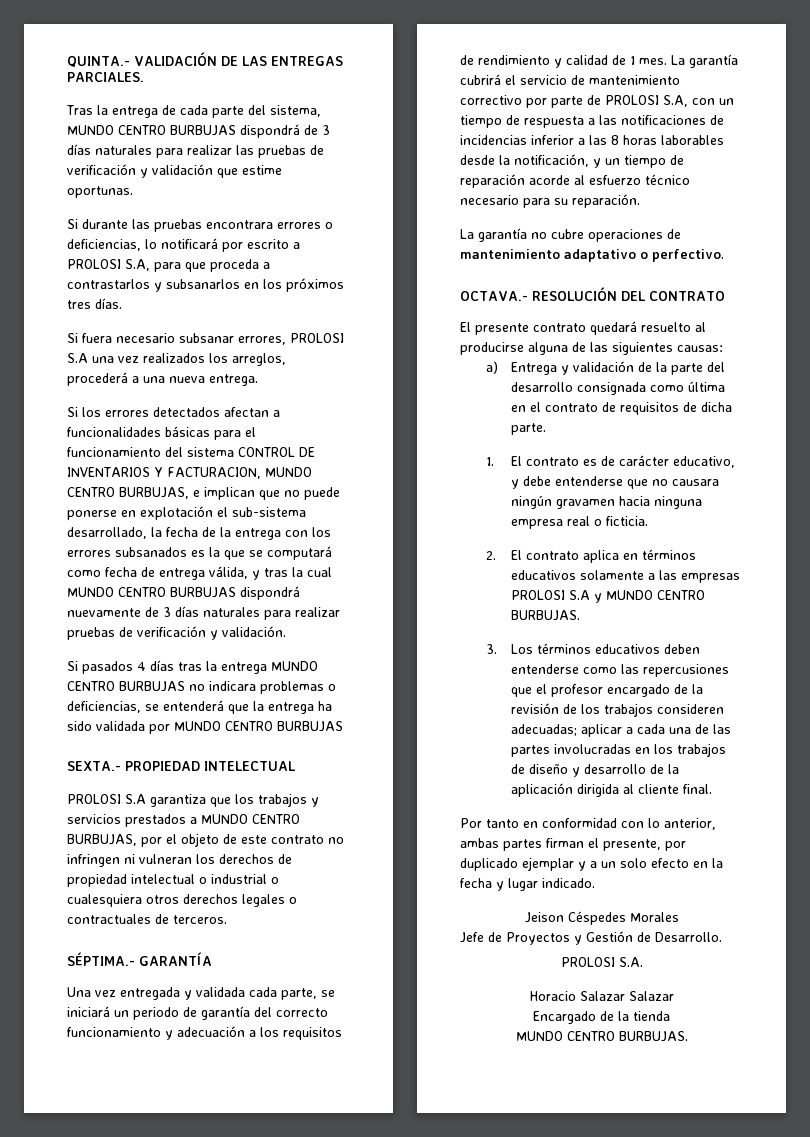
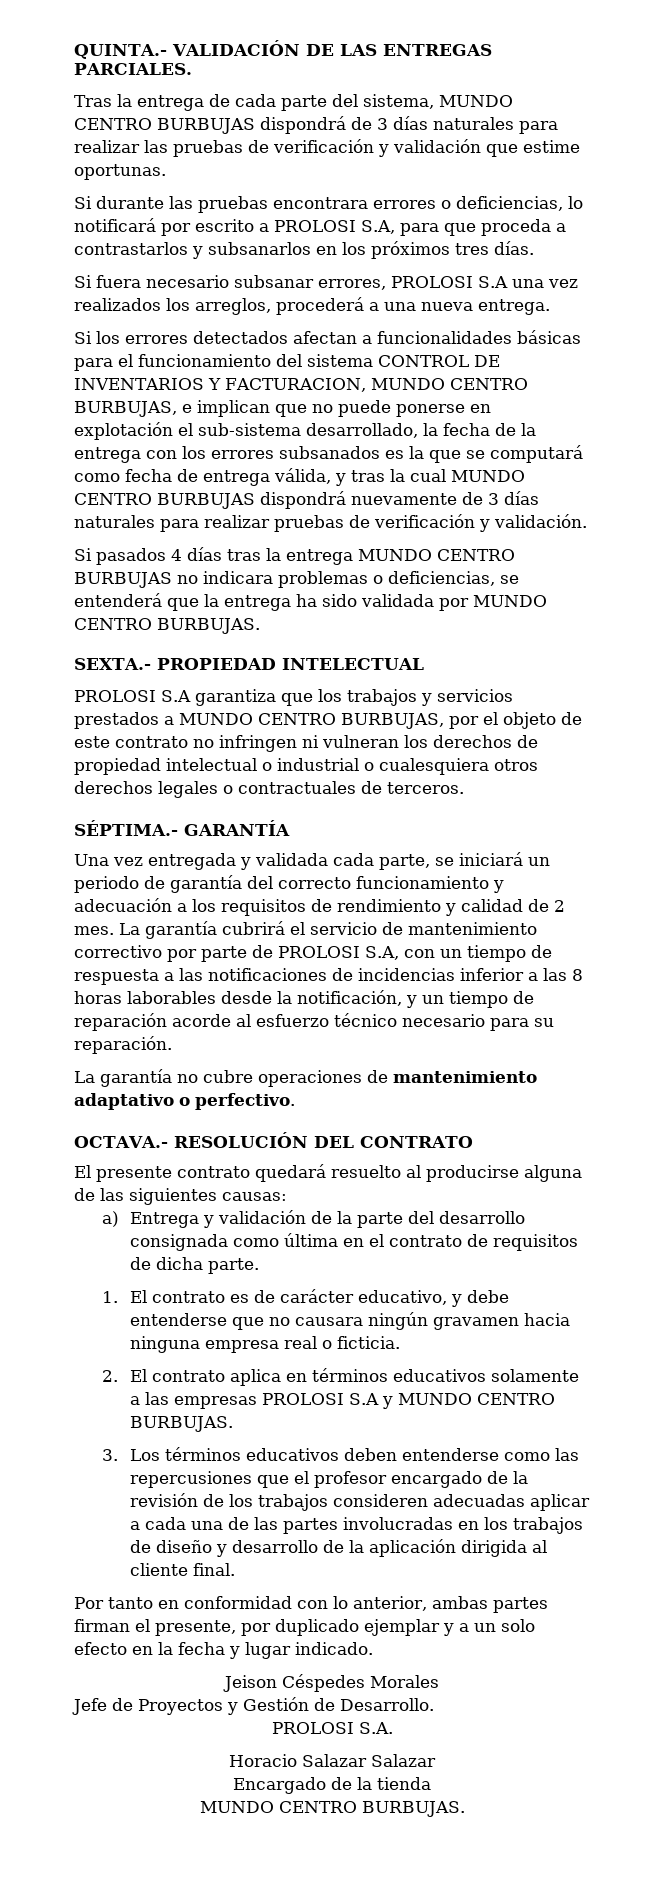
[277,721,343,732] BURBUJAS -> [157,618,260,634] BURBUJAS.
[630,56,635,65] 1 -> [554,900,565,912] 2
[511,724,578,736] adecuadas; -> [433,1494,526,1507] adecuadas

